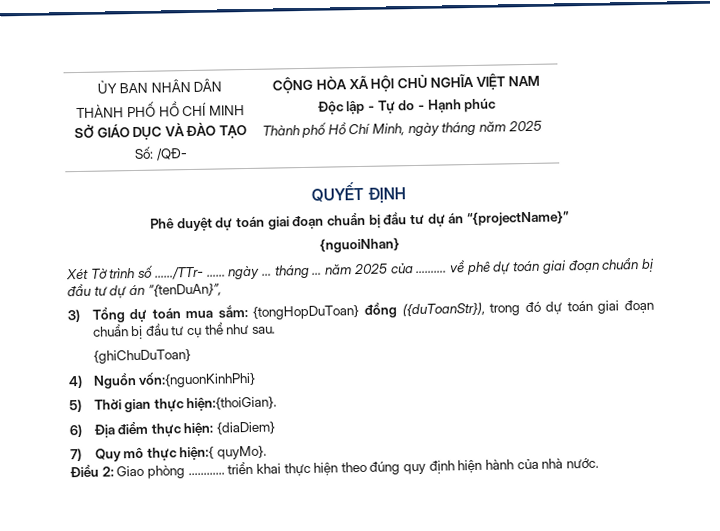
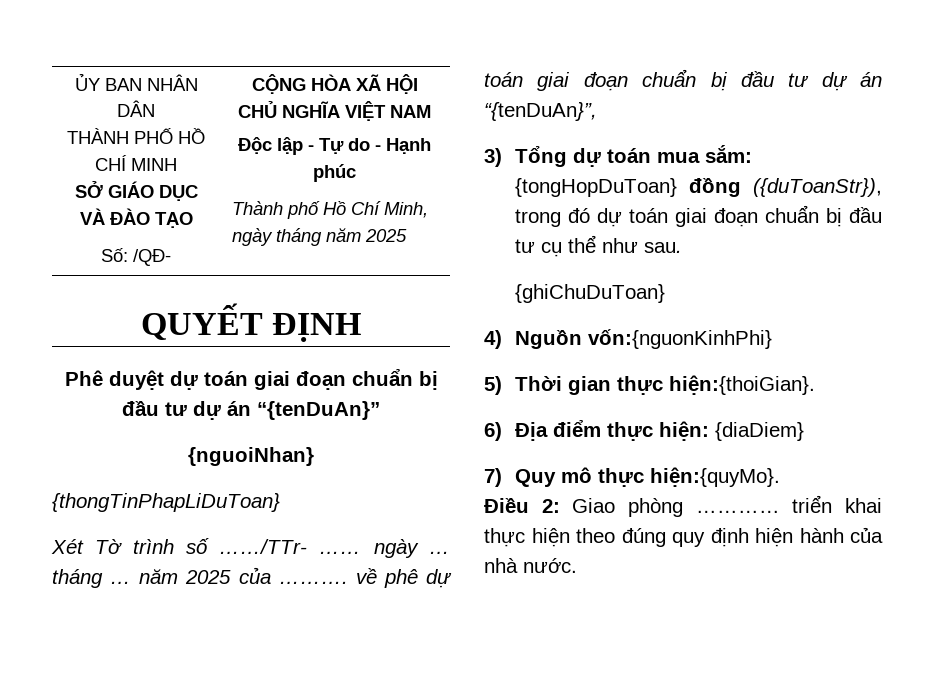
[466,210,570,227] “{projectName}” -> [257,401,380,420] “{tenDuAn}”
(400, 245) none -> [52,493,280,512] // {thongTinPhapLiDuToan}
[179,445,268,461] hiện:{ quyMo}. -> [650,467,781,487] hiện:{quyMo}.

